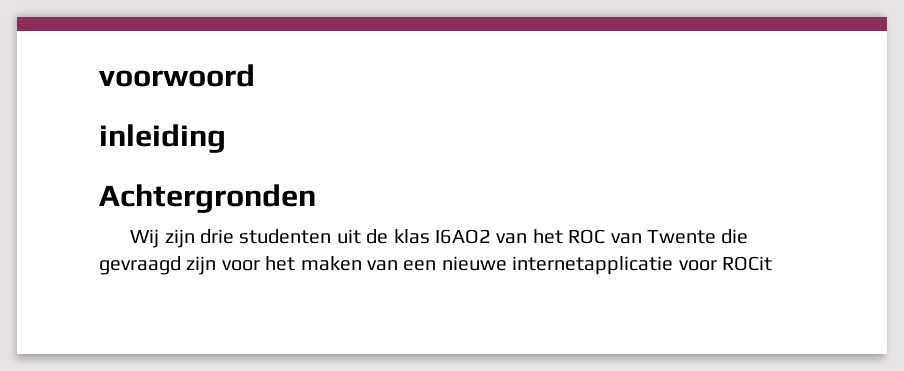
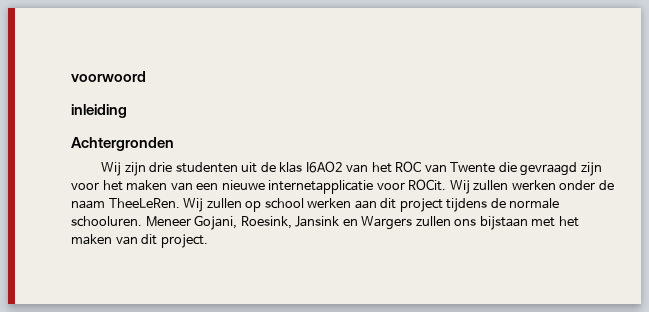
[721,256,772,271] ROCit -> [408,179,614,194] [71,198,560,212] [71,215,579,230] [71,234,208,248] ROCit. Wij zullen werken onder de naam TheeLeRen. Wij zullen op school werken aan dit project tijdens de normale schooluren. Meneer Gojani, Roesink, Jansink en Wargers zullen ons bijstaan met het maken van dit project.

